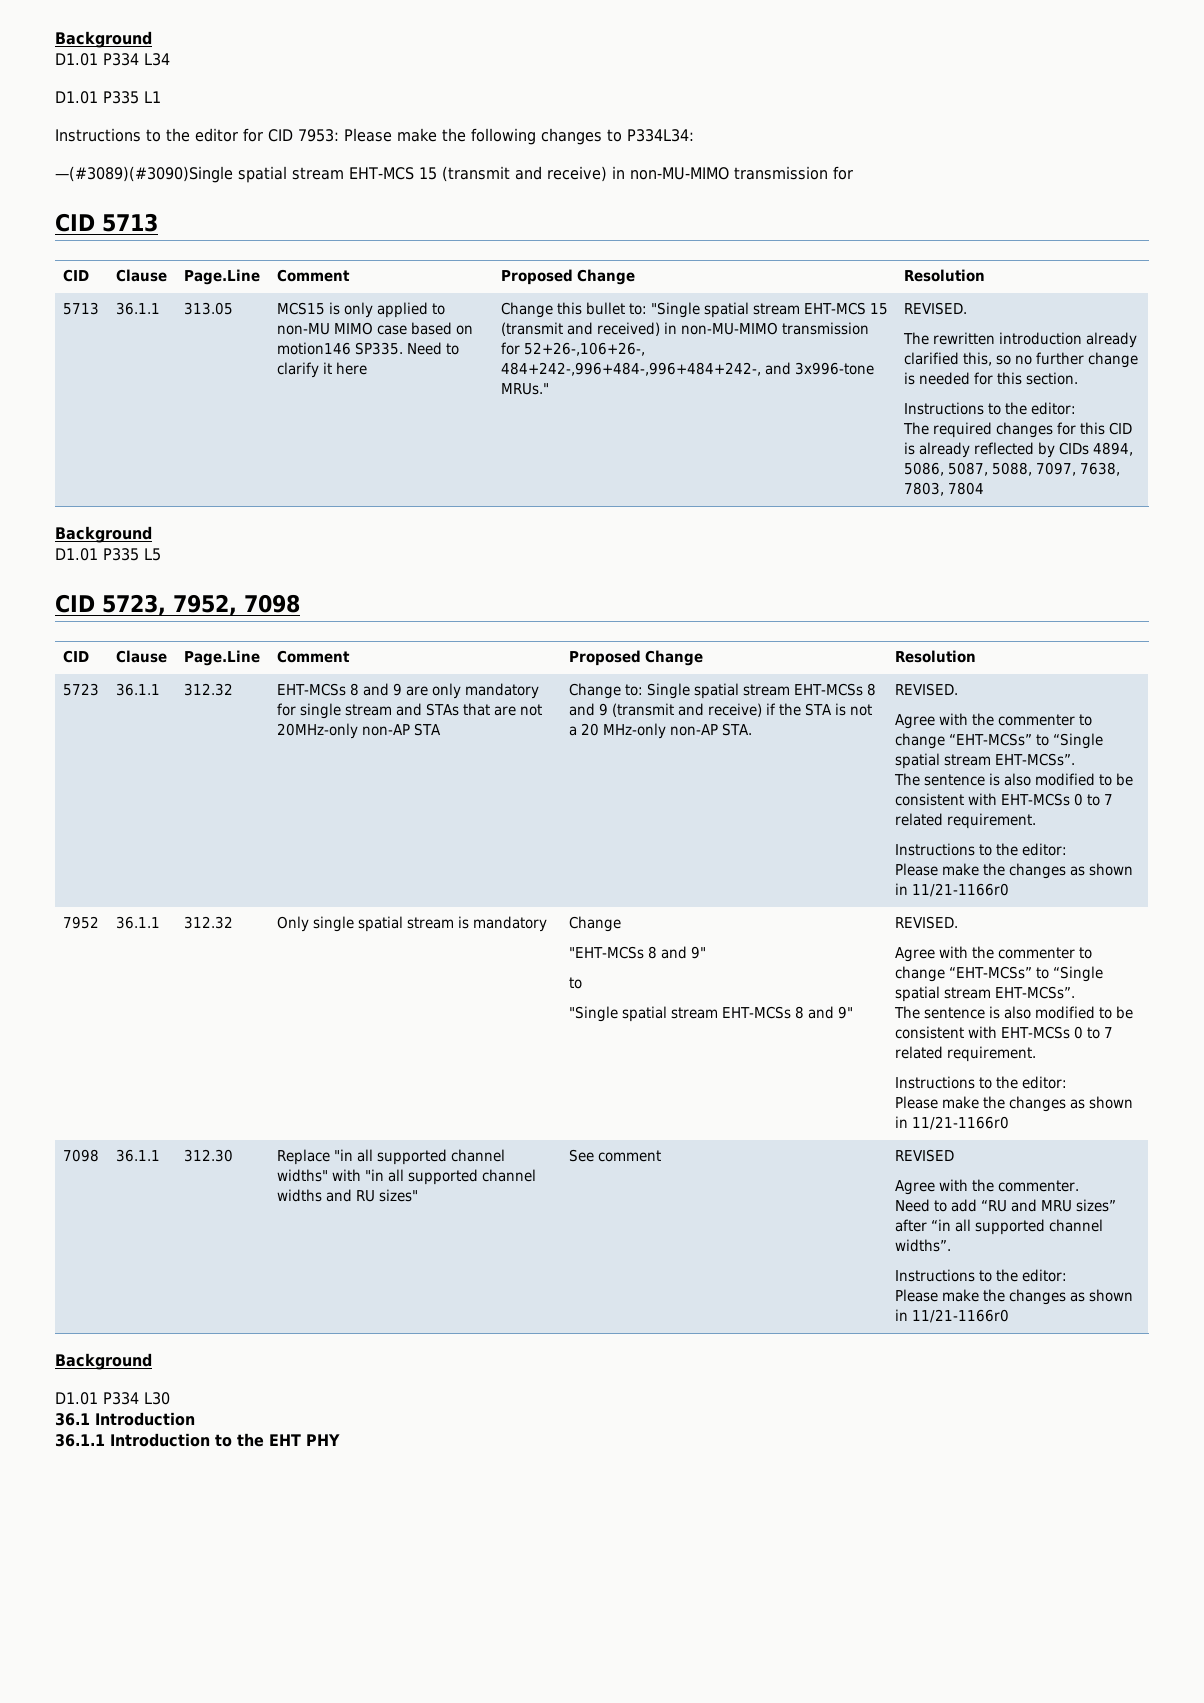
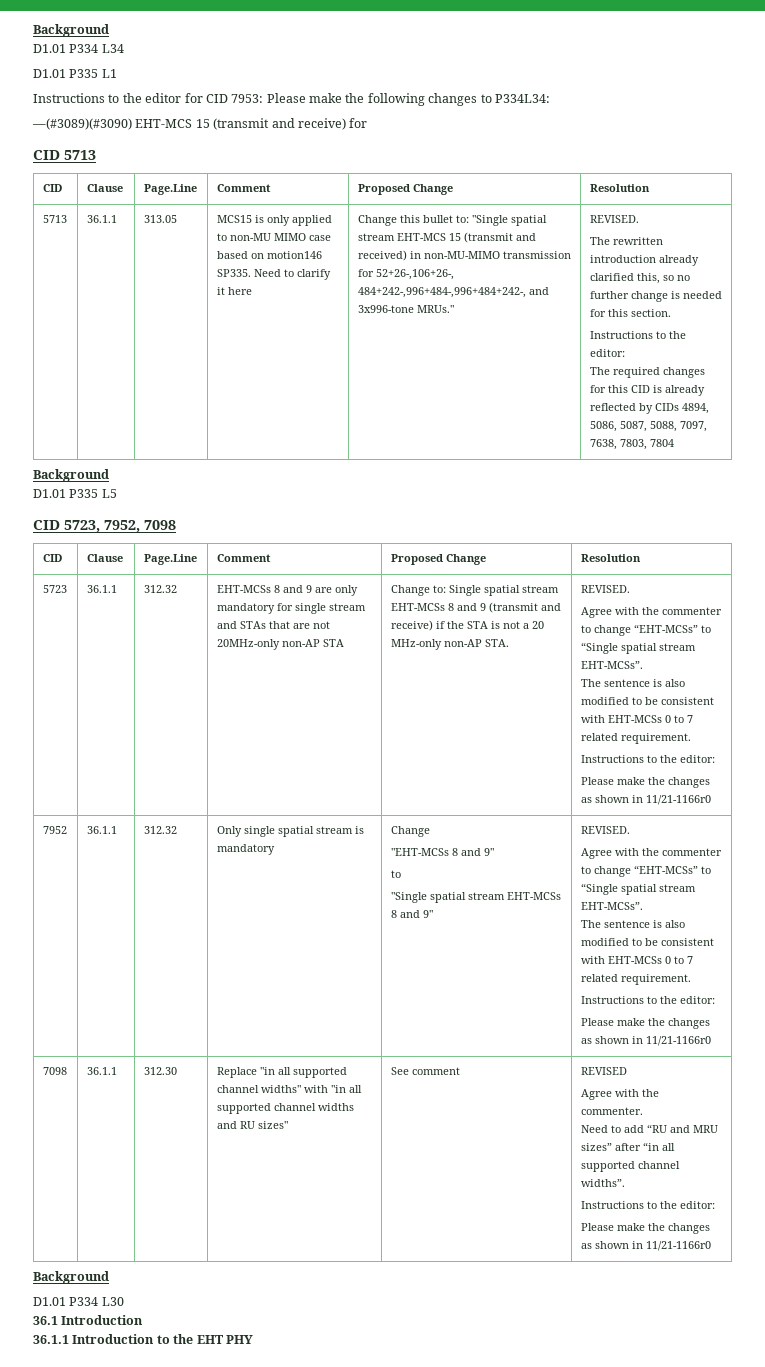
[55,166,344,183] —(#3089)(#3090)Single spatial stream -> [32,118,132,130] —(#3089)(#3090)
[611,166,828,180] in non-MU-MIMO transmission -> (346, 124) none

